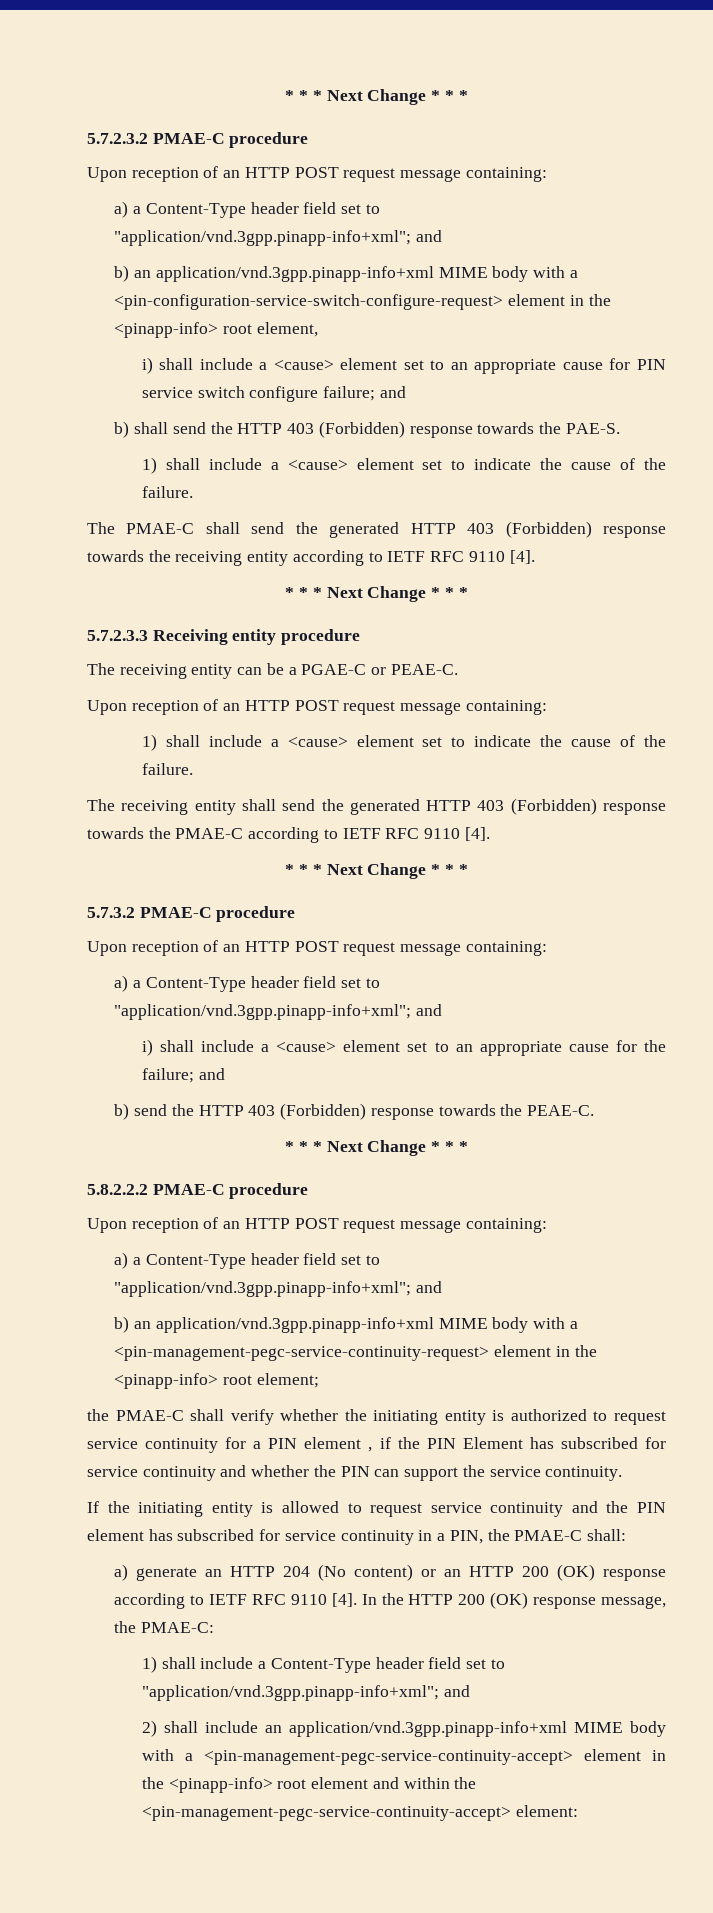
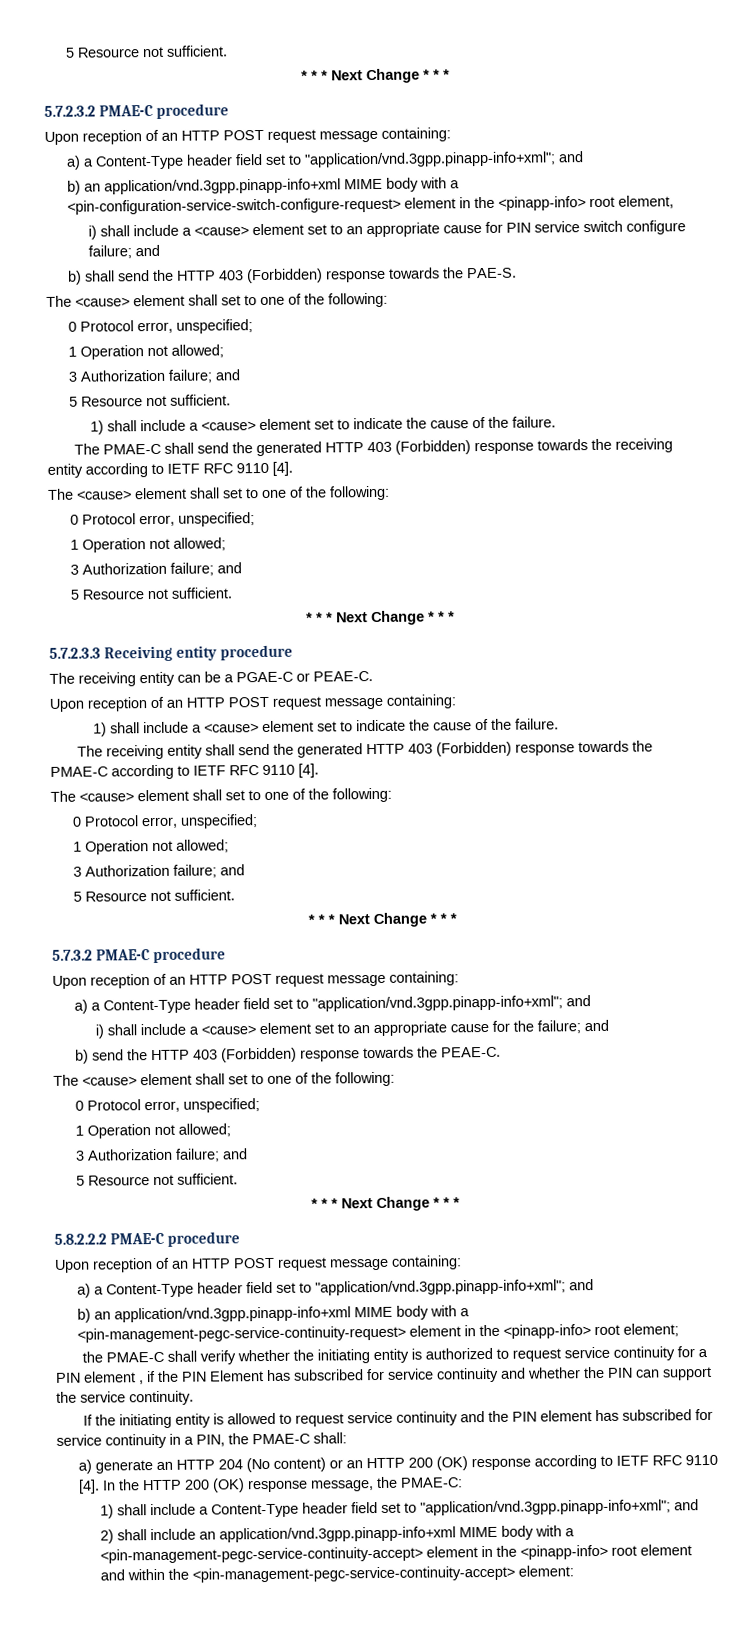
(285, 95) none -> [64,45,228,58] 5 Resource not sufficient. //
(620, 428) none -> [46,292,388,308] [67,319,253,334] [67,344,224,360] [67,369,240,383] [68,394,231,407] // The <cause> element shall set to one of the following: // 0 Protocol error, unspecified; // 1 Operation not allowed; // 3 Authorization failure; and // 5 Resource not sufficient.
(535, 557) none -> [47,485,390,501] [69,512,255,527] [69,537,226,553] [69,562,242,576] [69,587,232,600] // The <cause> element shall set to one of the following: // 0 Protocol error, unspecified; // 1 Operation not allowed; // 3 Authorization failure; and // 5 Resource not sufficient.
(490, 834) none -> [50,787,392,803] [71,814,258,829] [72,839,229,855] [72,864,245,878] [72,889,235,902] // The <cause> element shall set to one of the following: // 0 Protocol error, unspecified; // 1 Operation not allowed; // 3 Authorization failure; and // 5 Resource not sufficient.
(594, 1110) none -> [53,1071,395,1087] [74,1098,260,1113] [74,1123,231,1139] [74,1148,248,1162] [75,1173,238,1186] // The <cause> element shall set to one of the following: // 0 Protocol error, unspecified; // 1 Operation not allowed; // 3 Authorization failure; and // 5 Resource not sufficient.

